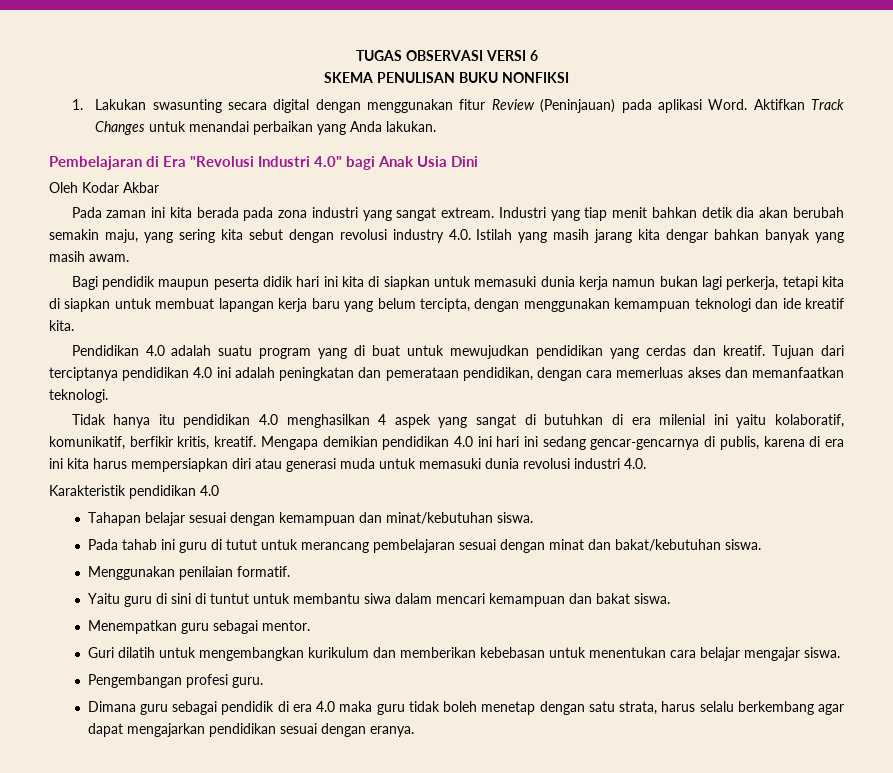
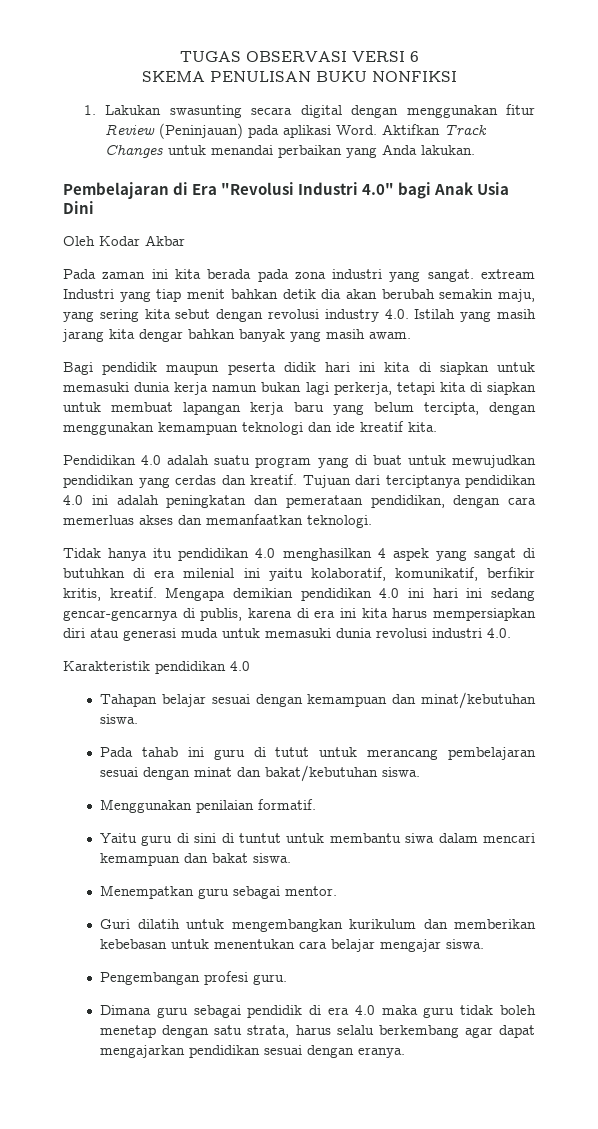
[396,207,495,221] sangat extream. -> [427,269,535,282] sangat. extream

